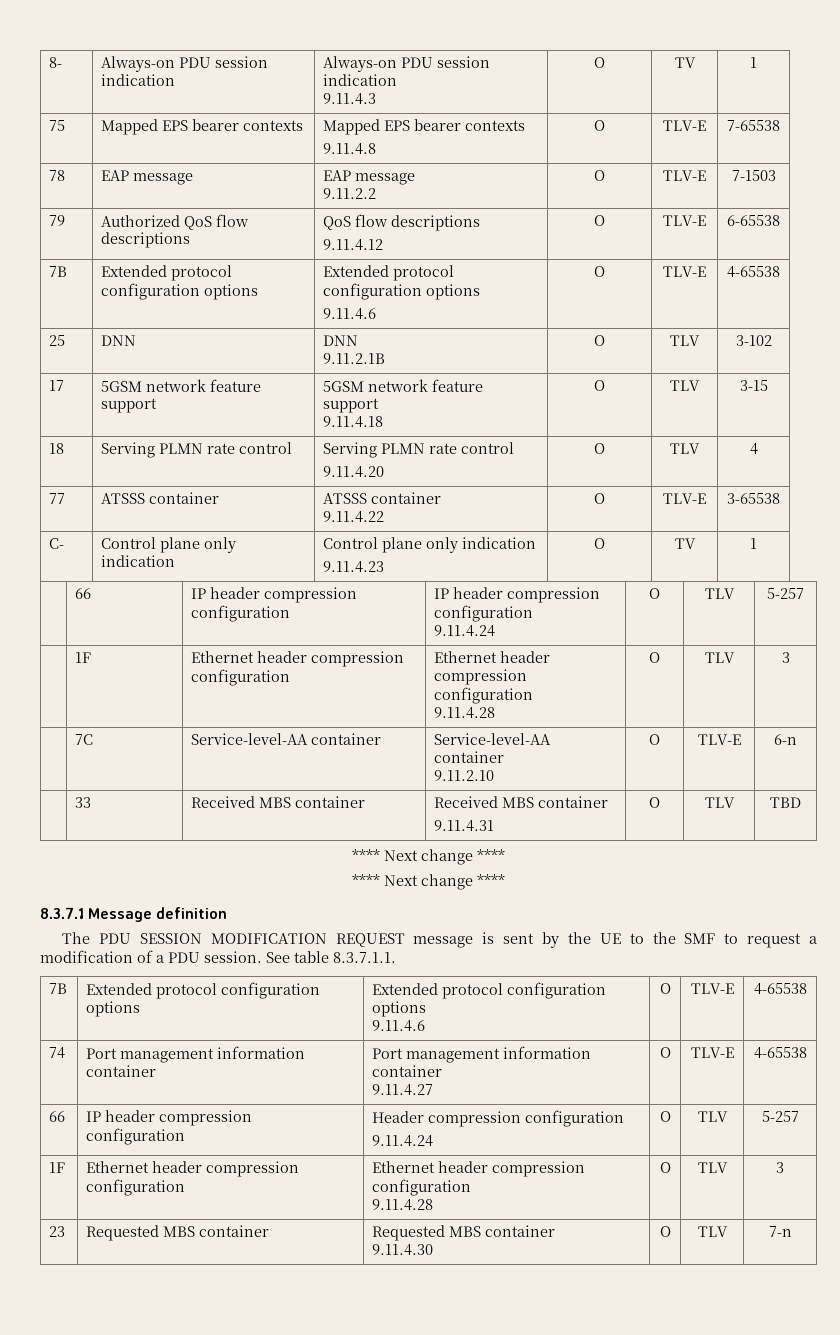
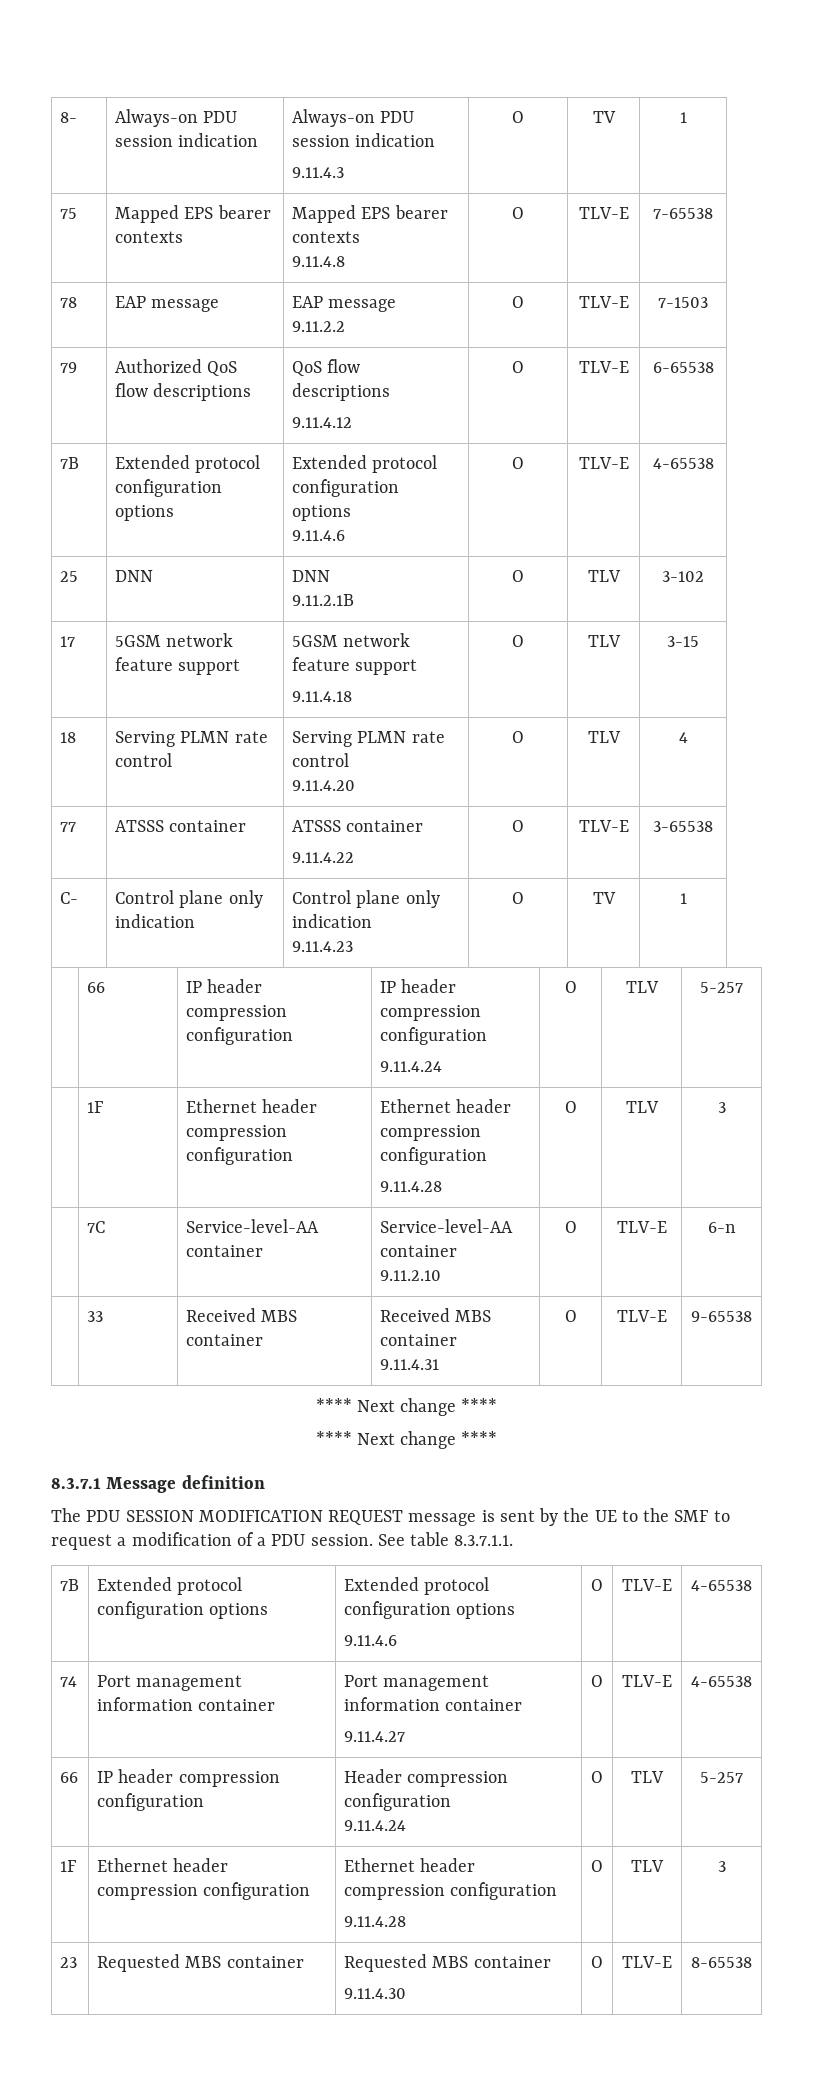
[704,797,735,808] [770,797,801,808] TLV | TBD -> [616,1310,667,1322] [691,1311,752,1322] TLV-E | 9-65538
[697,1226,728,1237] [768,1226,792,1237] TLV | 7-n -> [622,1956,672,1968] [691,1957,752,1968] TLV-E | 8-65538

